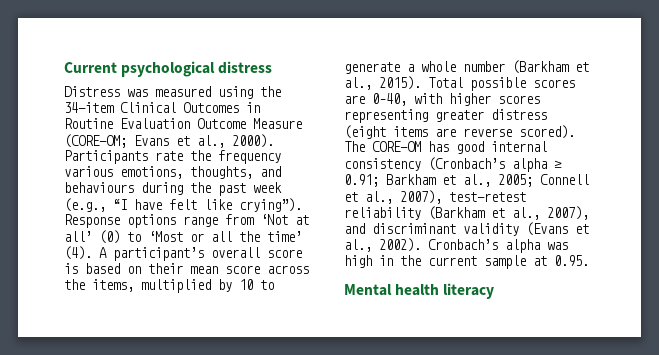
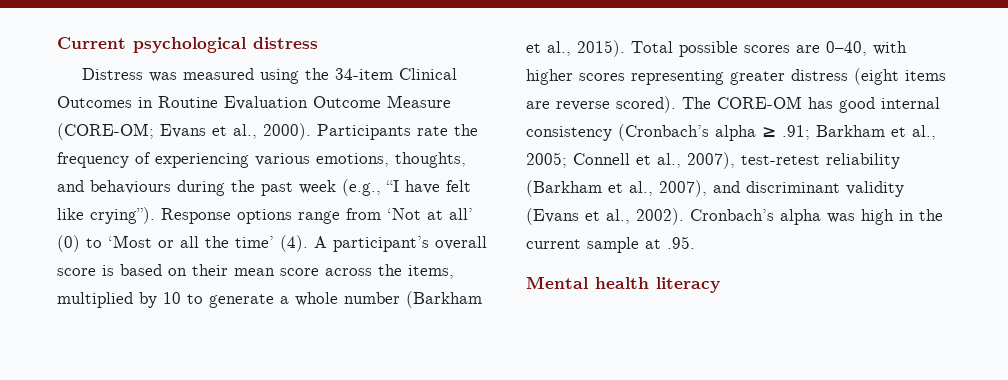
(281, 157) none -> [135,152,249,168] of experiencing
[344,174,379,187] 0.91; -> [782,125,810,140] .91;
[554,255,589,266] 0.95. -> [667,236,695,249] .95.

